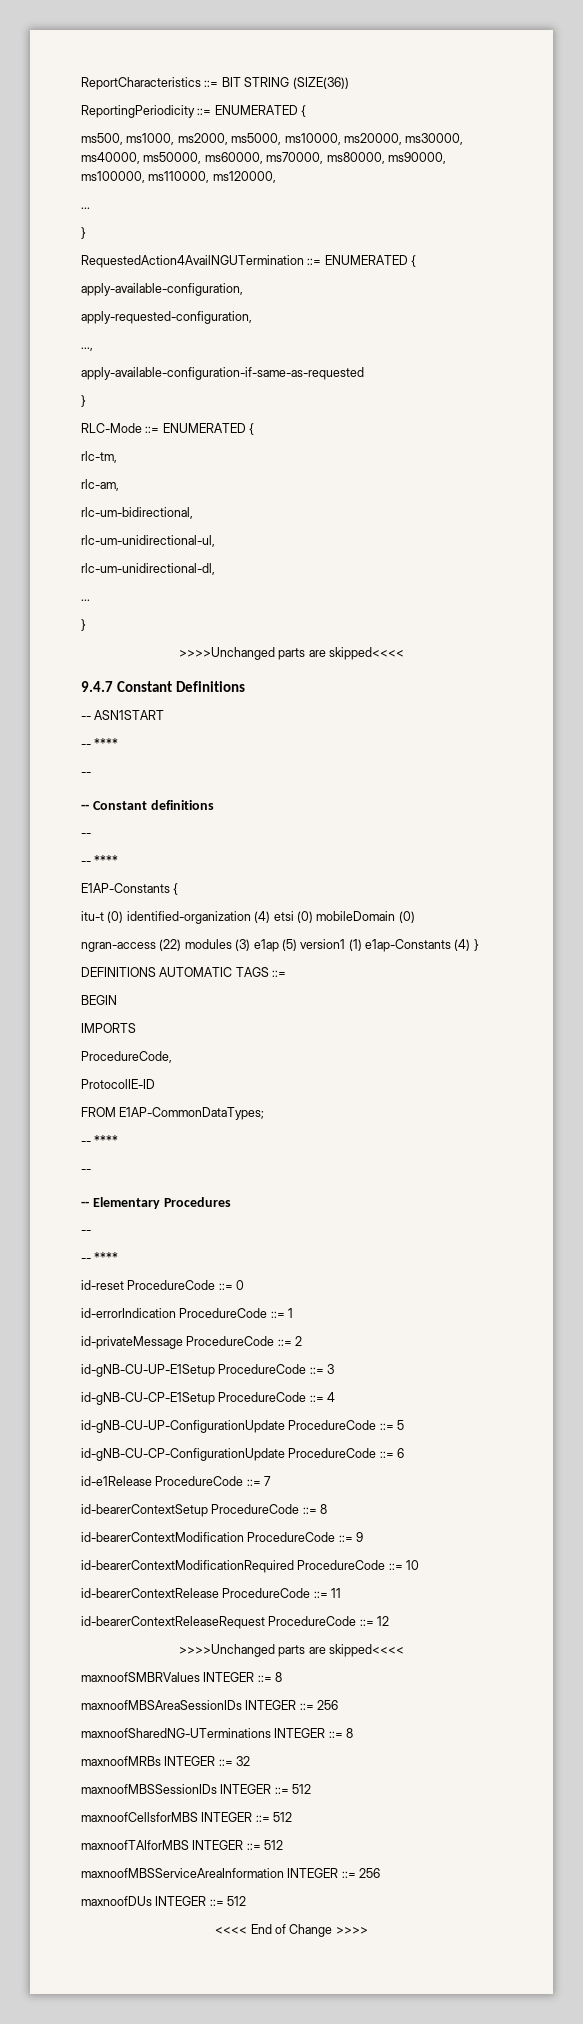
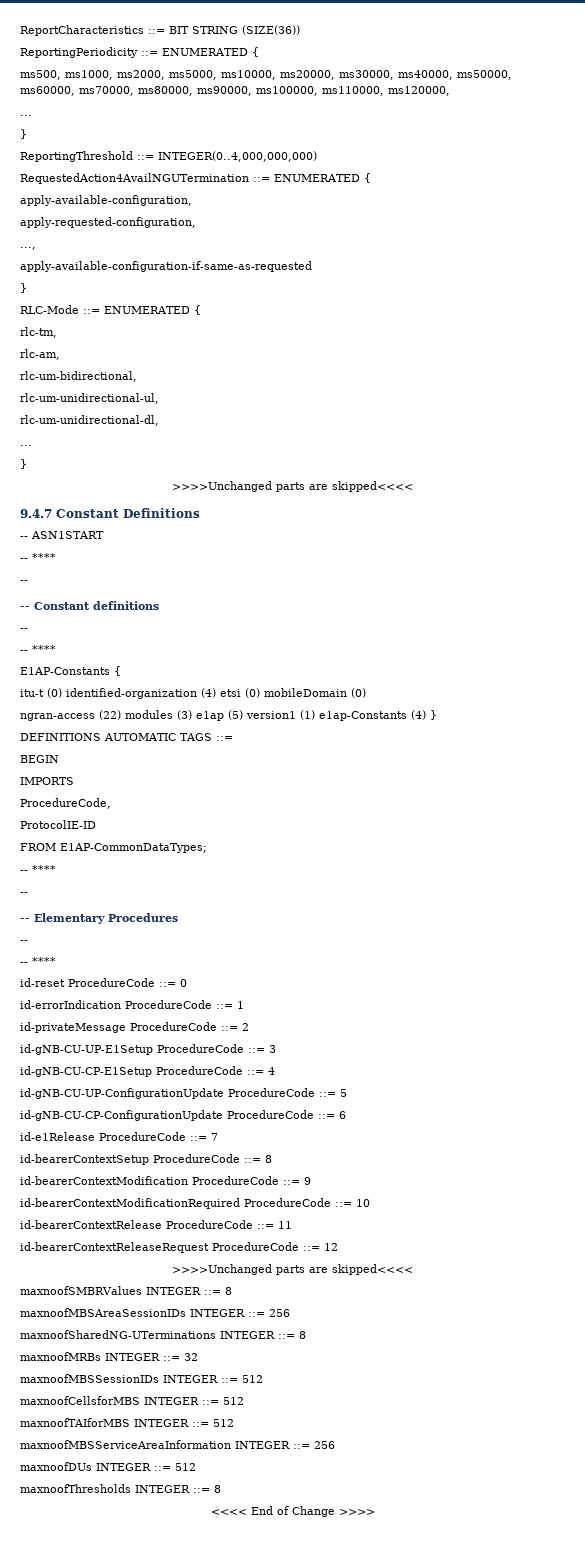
(86, 233) none -> [20,151,317,162] // ReportingThreshold ::= INTEGER(0..4,000,000,000)
(247, 1901) none -> [20,1484,221,1493] // maxnoofThresholds INTEGER ::= 8

